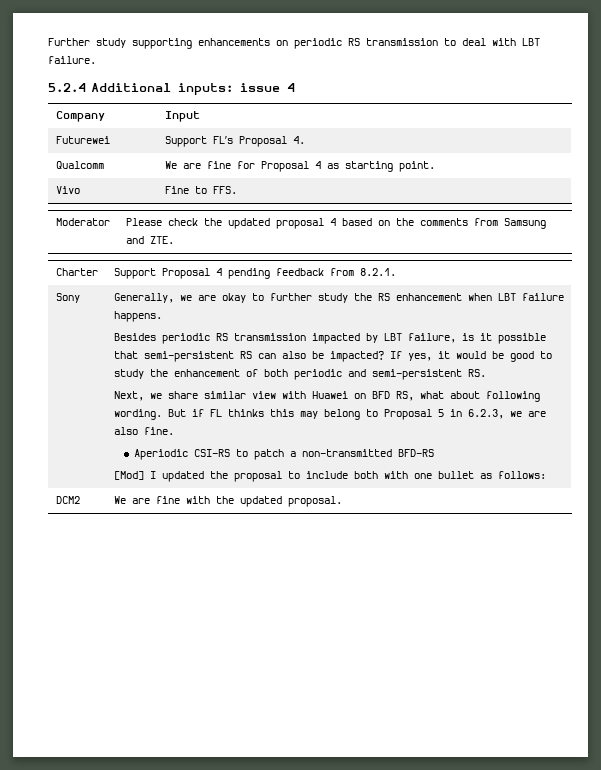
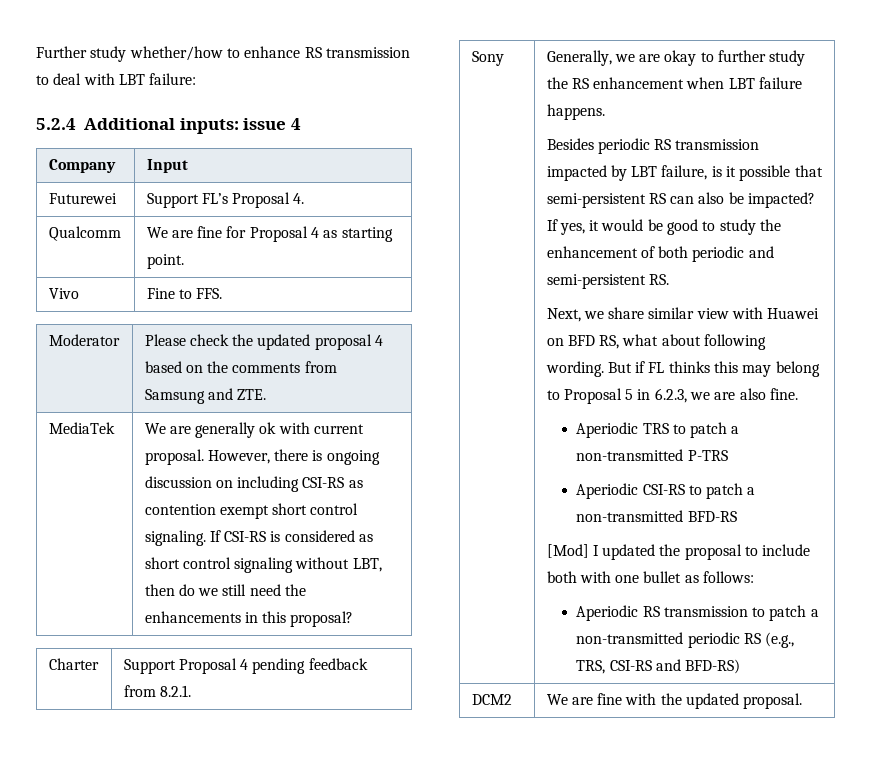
[132,38,342,49] supporting enhancements on periodic -> [129,46,301,61] whether/how to enhance
[48,56,96,64] failure. -> [149,73,197,85] failure:
(174, 240) none -> [48,422,115,434] [144,422,365,438] [144,449,380,465] [144,476,363,492] [144,503,359,519] [144,530,374,546] [144,557,382,573] [144,584,307,596] [144,611,354,627] // MediaTek | We are generally ok with current proposal. However, there is ongoing discussion on including CSI-RS as contention exempt short control signaling. If CSI-RS is considered as short control signaling without LBT, then do we still need the enhancements in this proposal?
(174, 431) none -> [576,422,740,438] [576,449,728,461] // Aperiodic TRS to patch a non-transmitted P-TRS
(546, 475) none -> [576,605,819,621] [576,632,795,648] [576,659,741,674] // Aperiodic RS transmission to patch a non-transmitted periodic RS (e.g., TRS, CSI-RS and BFD-RS)

